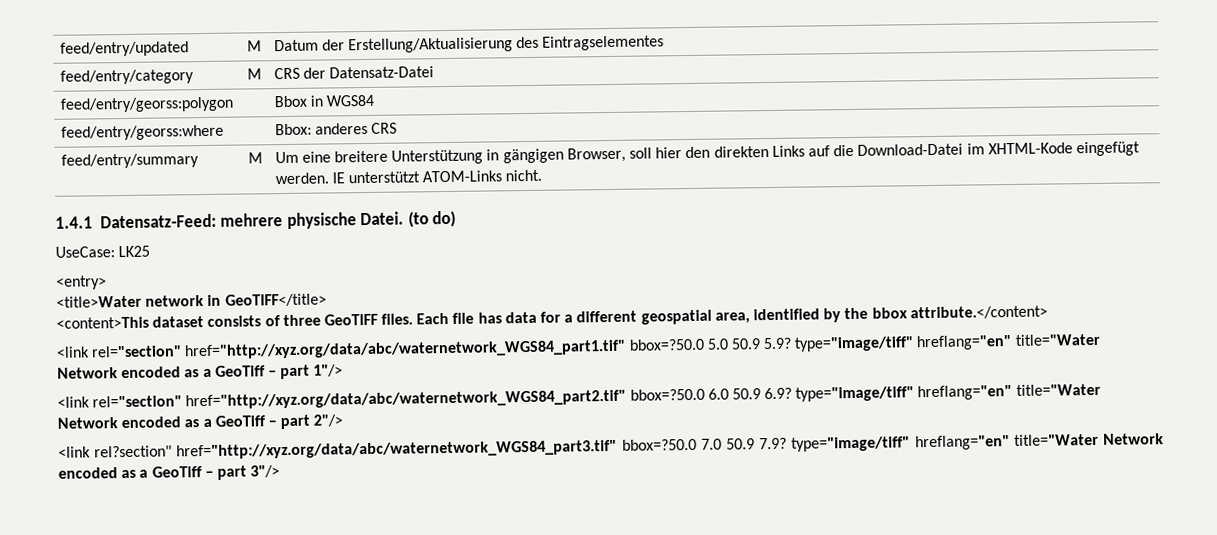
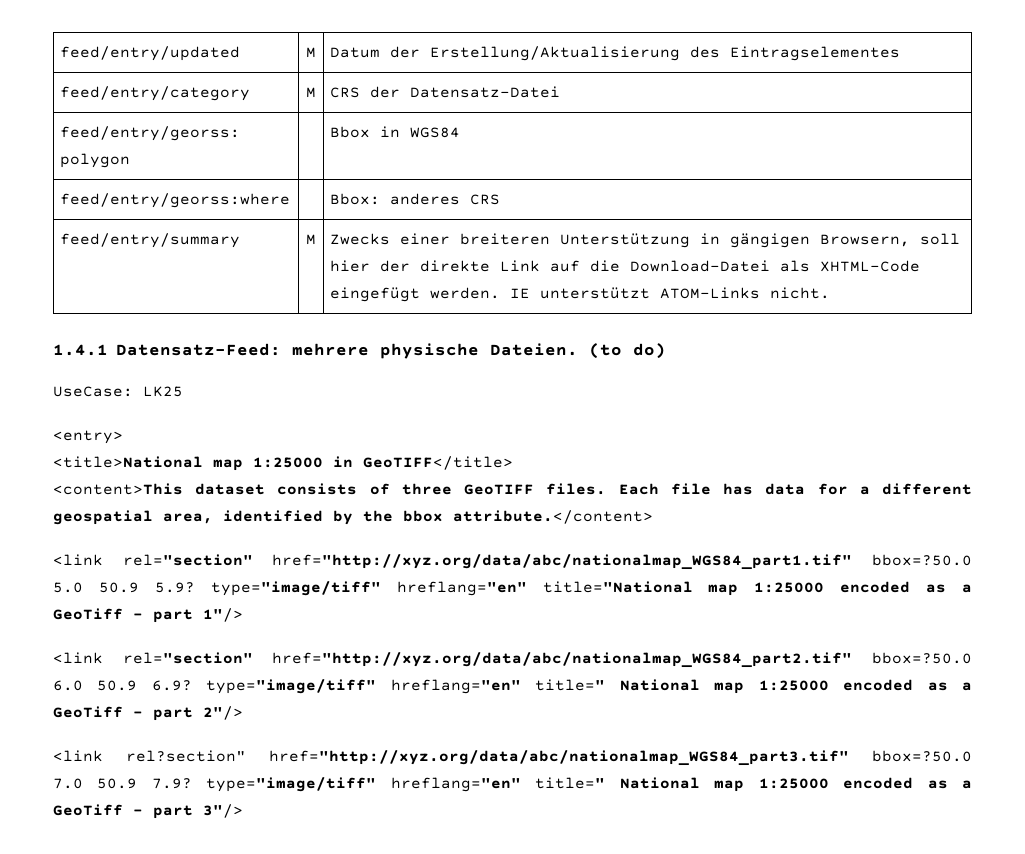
[274,150,389,164] Um eine breitere -> [329,233,550,245] Zwecks einer breiteren
[566,147,626,163] Browser, -> [819,234,910,247] Browsern,
[685,145,805,159] den direkten Links -> [379,260,540,272] der direkte Link
[966,142,1073,155] im XHTML-Kode -> [779,260,920,272] als XHTML-Code
[360,211,405,226] Datei. -> [490,343,578,356] Dateien.
[56,295,205,308] <title>Water network -> [53,456,323,471] <title>National map 1:25000
[184,339,627,360] href="http://xyz.org/data/abc/waternetwork_WGS84_part1.tif" -> [272,554,853,570] href="http://xyz.org/data/abc/nationalmap_WGS84_part1.tif"
[1014,333,1100,346] [57,367,118,379] title="Water Network -> [542,581,825,596] title="National map 1:25000
[185,389,627,410] href="http://xyz.org/data/abc/waternetwork_WGS84_part2.tif" -> [272,652,853,668] href="http://xyz.org/data/abc/nationalmap_WGS84_part2.tif"
[1015,383,1101,396] [57,417,118,429] title="Water Network -> [535,679,829,694] title=" National map 1:25000
[176,439,618,460] href="http://xyz.org/data/abc/waternetwork_WGS84_part3.tif" -> [269,750,849,766] href="http://xyz.org/data/abc/nationalmap_WGS84_part3.tif"
[1013,433,1165,446] title="Water Network -> [535,777,829,792] title=" National map 1:25000

